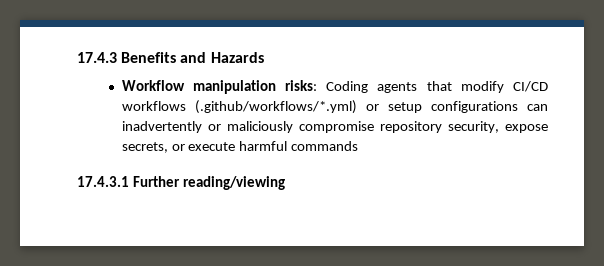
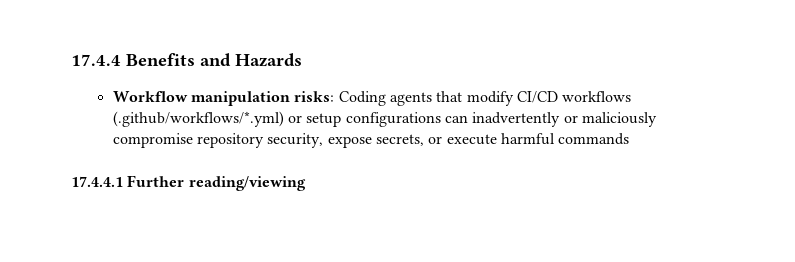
[77,52,117,63] 17.4.3 -> [71,54,121,66] 17.4.4
[77,176,129,187] 17.4.3.1 -> [71,176,123,187] 17.4.4.1

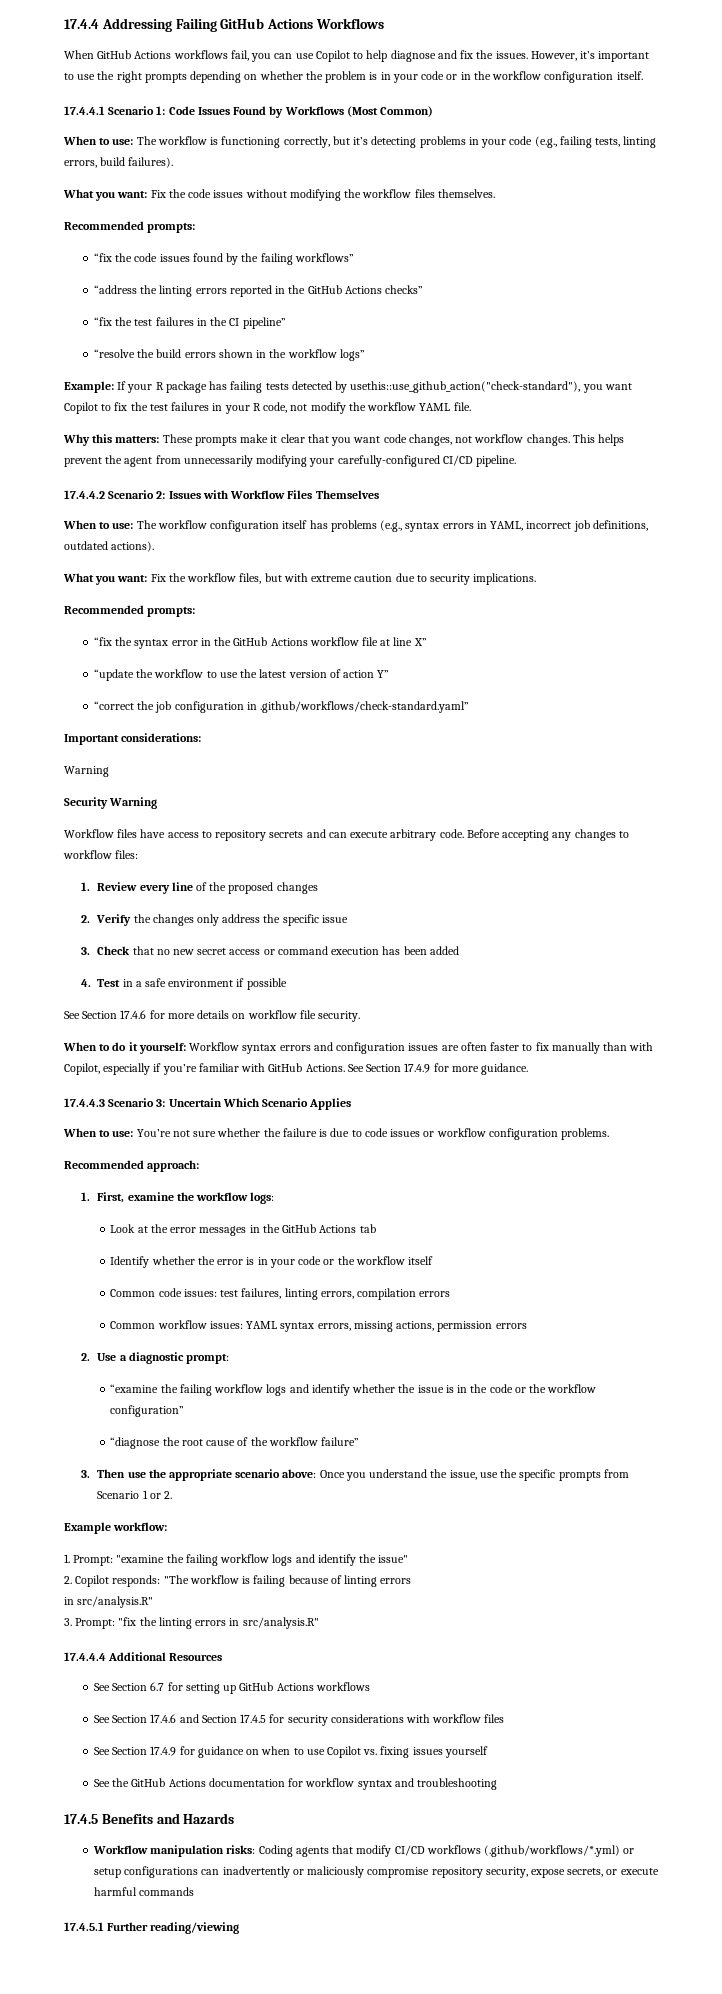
(121, 60) none -> [101,18,384,32] [64,50,650,62] [64,71,643,83] [64,106,434,118] [63,136,657,148] [64,157,174,168] [63,189,495,201] [64,221,196,233] [93,253,354,265] [93,285,423,297] [93,317,286,329] [93,349,365,361] [64,381,632,393] [64,402,471,414] [63,434,625,446] [64,455,517,467] [64,490,379,499] [63,520,648,532] [64,541,155,552] [63,573,537,585] [64,605,196,617] [93,637,427,649] [93,669,390,681] [93,701,470,713] [64,733,202,745] [64,766,109,777] [64,797,158,809] [64,829,629,841] [63,850,139,859] [80,882,318,894] [80,914,348,926] [80,946,459,955] [80,978,287,990] [64,1010,361,1022] [63,1042,654,1054] [64,1063,529,1075] [64,1098,352,1110] [63,1128,610,1140] [64,1160,200,1172] [80,1192,275,1204] [110,1224,376,1236] [110,1256,434,1268] [110,1288,451,1300] [110,1320,527,1332] [80,1352,229,1364] [110,1384,597,1396] [110,1405,185,1417] [110,1437,360,1449] [80,1469,629,1481] [97,1490,172,1499] [64,1522,168,1534] [64,1554,409,1566] [64,1575,412,1587] [64,1596,154,1608] [64,1617,319,1629] [64,1652,223,1661] [93,1682,370,1694] [93,1714,505,1726] [93,1746,488,1758] [93,1778,497,1790] [64,1814,98,1824] Addressing Failing GitHub Actions Workflows // When GitHub Actions workflows fail, you can use Copilot to help diagnose and fix the issues. However, it’s important to use the right prompts depending on whether the problem is in your code or in the workflow configuration itself. // 17.4.4.1 Scenario 1: Code Issues Found by Workflows (Most Common) // When to use: The workflow is functioning correctly, but it’s detecting problems in your code (e.g., failing tests, linting errors, build failures). // What you want: Fix the code issues without modifying the workflow files themselves. // Recommended prompts: // “fix the code issues found by the failing workflows” // “address the linting errors reported in the GitHub Actions checks” // “fix the test failures in the CI pipeline” // “resolve the build errors shown in the workflow logs” // Example: If your R package has failing tests detected by usethis::use_github_action("check-standard"), you want Copilot to fix the test failures in your R code, not modify the workflow YAML file. // Why this matters: These prompts make it clear that you want code changes, not workflow changes. This helps prevent the agent from unnecessarily modifying your carefully-configured CI/CD pipeline. // 17.4.4.2 Scenario 2: Issues with Workflow Files Themselves // When to use: The workflow configuration itself has problems (e.g., syntax errors in YAML, incorrect job definitions, outdated actions). // What you want: Fix the workflow files, but with extreme caution due to security implications. // Recommended prompts: // “fix the syntax error in the GitHub Actions workflow file at line X” // “update the workflow to use the latest version of action Y” // “correct the job configuration in .github/workflows/check-standard.yaml” // Important considerations: // Warning // Security Warning // Workflow files have access to repository secrets and can execute arbitrary code. Before accepting any changes to workflow files: // 1. Review every line of the proposed changes // 2. Verify the changes only address the specific issue // 3. Check that no new secret access or command execution has been added // 4. Test in a safe environment if possible // See Section 17.4.6 for more details on workflow file security. // When to do it yourself: Workflow syntax errors and configuration issues are often faster to fix manually than with Copilot, especially if you’re familiar with GitHub Actions. See Section 17.4.9 for more guidance. // 17.4.4.3 Scenario 3: Uncertain Which Scenario Applies // When to use: You’re not sure whether the failure is due to code issues or workflow configuration problems. // Recommended approach: // 1. First, examine the workflow logs: // Look at the error messages in the GitHub Actions tab // Identify whether the error is in your code or the workflow itself // Common code issues: test failures, linting errors, compilation errors // Common workflow issues: YAML syntax errors, missing actions, permission errors // 2. Use a diagnostic prompt: // “examine the failing workflow logs and identify whether the issue is in the code or the workflow configuration” // “diagnose the root cause of the workflow failure” // 3. Then use the appropriate scenario above: Once you understand the issue, use the specific prompts from Scenario 1 or 2. // Example workflow: // 1. Prompt: "examine the failing workflow logs and identify the issue" // 2. Copilot responds: "The workflow is failing because of linting errors // in src/analysis.R" // 3. Prompt: "fix the linting errors in src/analysis.R" // 17.4.4.4 Additional Resources // See Section 6.7 for setting up GitHub Actions workflows // See Section 17.4.6 and Section 17.4.5 for security considerations with workflow files // See Section 17.4.9 for guidance on when to use Copilot vs. fixing issues yourself // See the GitHub Actions documentation for workflow syntax and troubleshooting // 17.4.5
[71,176,123,187] 17.4.4.1 -> [64,1922,104,1931] 17.4.5.1

